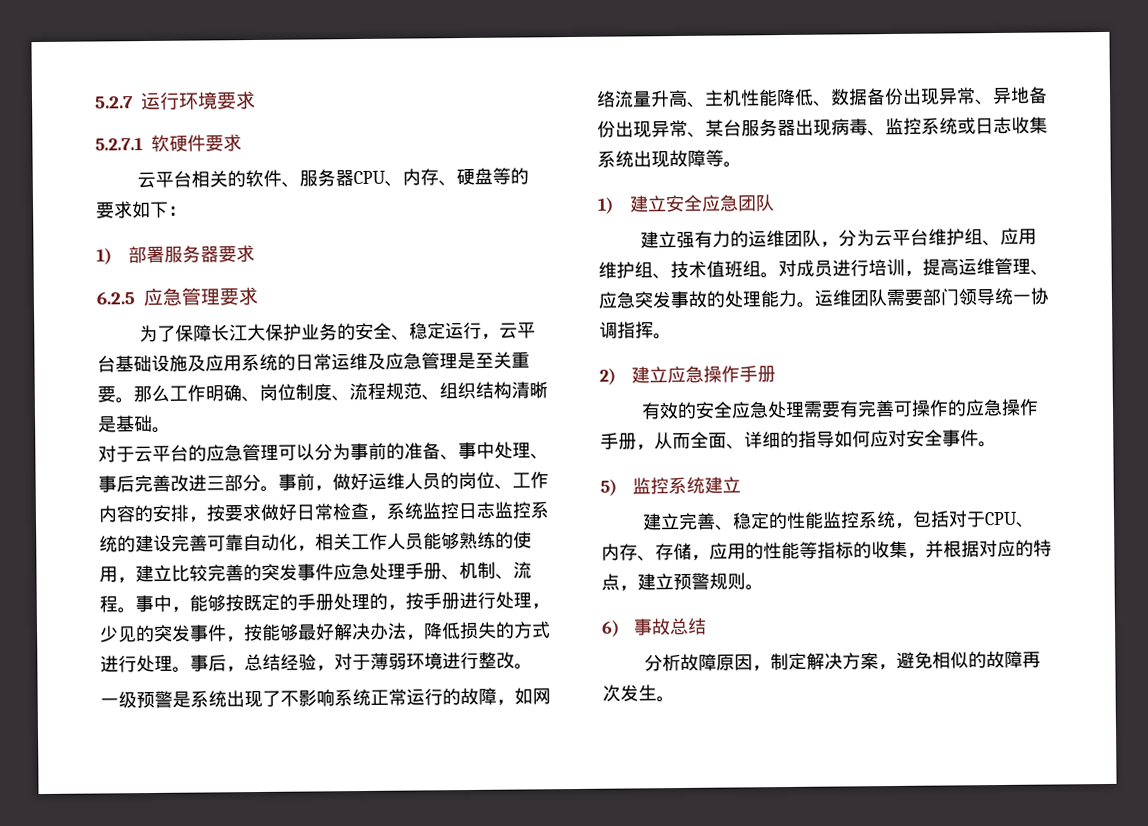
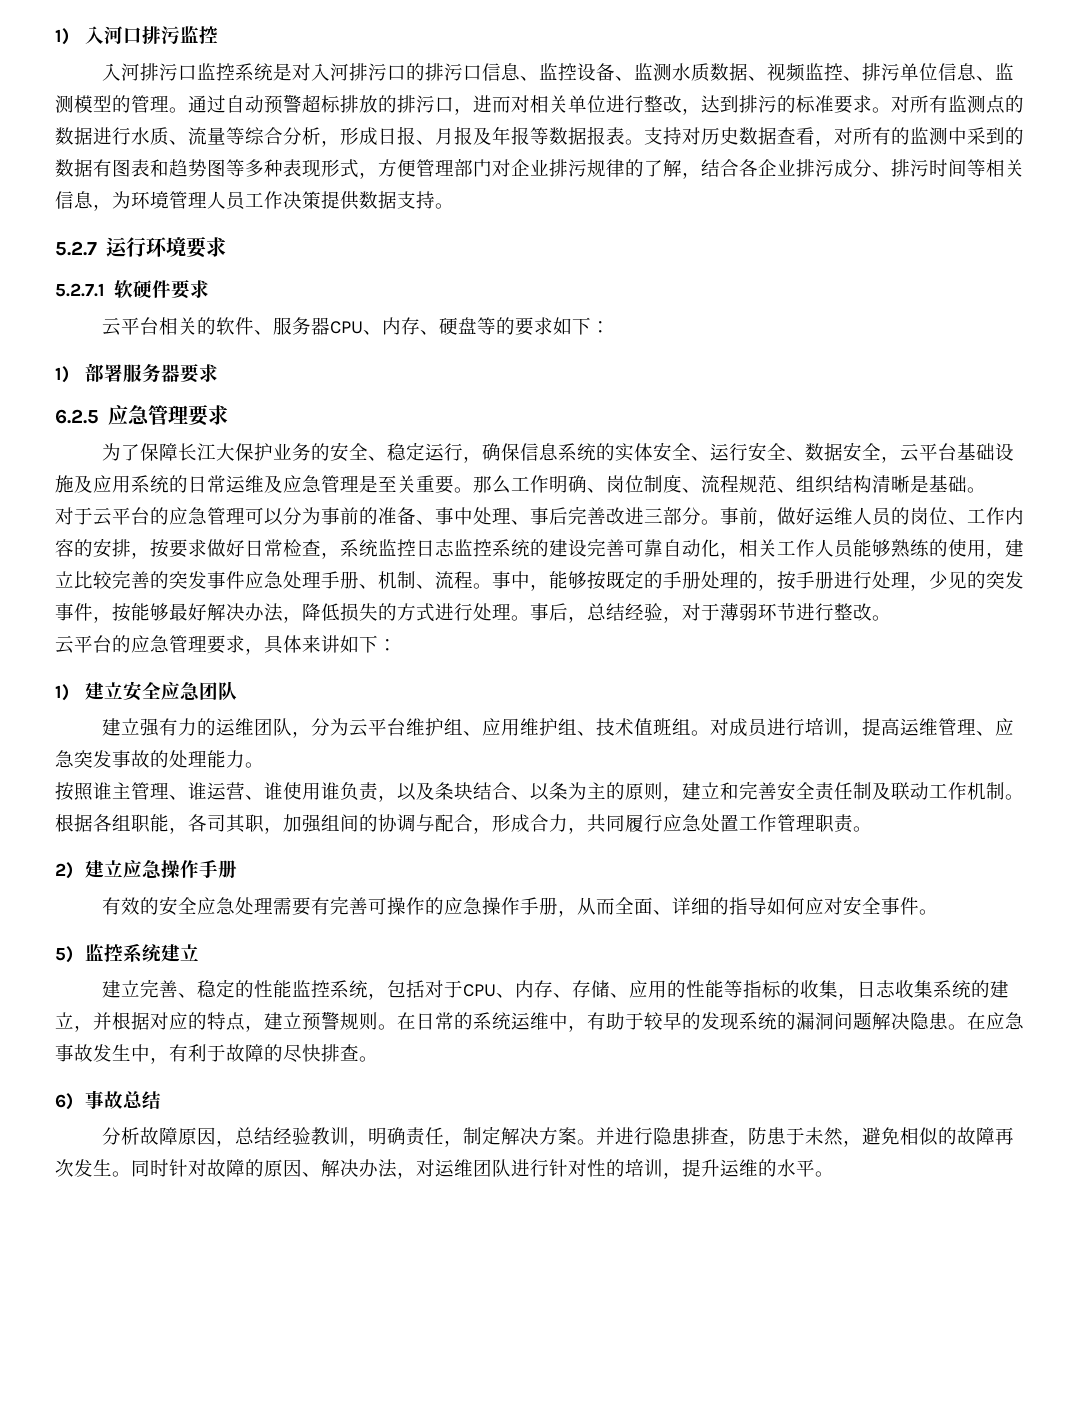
(94, 102) none -> [55,26,218,45] [102,63,1015,82] [55,94,1024,115] [55,126,1024,147] [55,159,1024,179] [55,191,454,211] 1)入河口排污监控 // 入河排污口监控系统是对入河排污口的排污口信息、监控设备、监测水质数据、视频监控、排污单位信息、监测模型的管理。通过自动预警超标排放的排污口，进而对相关单位进行整改，达到排污的标准要求。对所有监测点的数据进行水质、流量等综合分析，形成日报、月报及年报等数据报表。支持对历史数据查看，对所有的监测中采到的数据有图表和趋势图等多种表现形式，方便管理部门对企业排污规律的了解，结合各企业排污成分、排污时间等相关信息，为环境管理人员工作决策提供数据支持。 //
(501, 336) none -> [482,442,901,463] 确保信息系统的实体安全、运行安全、数据安全，
[424,652,443,670] 境 -> [777,602,796,621] 节
[100,687,551,709] [596,86,1048,108] [597,116,1048,138] [597,149,742,168] 一级预警是系统出现了不影响系统正常运行的故障，如网络流量升高、主机性能降低、数据备份出现异常、异地备份出现异常、某台服务器出现病毒、监控系统或日志收集系统出现故障等。 -> [55,635,397,655] 云平台的应急管理要求，具体来讲如下：
[814,287,1049,307] [599,321,654,339] 运维团队需要部门领导统一协调指挥 -> [55,781,1024,802] [55,814,854,834] // 按照谁主管理、谁运营、谁使用谁负责，以及条块结合、以条为主的原则，建立和完善安全责任制及联动工作机制。根据各组职能，各司其职，加强组间的协调与配合，形成合力，共同履行应急处置工作管理职责
[691,554,710,561] ， -> [610,993,630,998] 、
(926, 555) none -> [857,980,1010,998] [55,1012,93,1032] 日志收集系统的建立，
(764, 587) none -> [397,1012,1024,1032] [55,1044,378,1064] 在日常的系统运维中，有助于较早的发现系统的漏洞问题解决隐患。在应急事故发生中，有利于故障的尽快排查。
[770,652,880,671] 制定解决方案 -> [235,1126,844,1147] 总结经验教训，明确责任，制定解决方案。并进行隐患排查，防患于未然
(675, 699) none -> [131,1159,834,1179] 同时针对故障的原因、解决办法，对运维团队进行针对性的培训，提升运维的水平。

